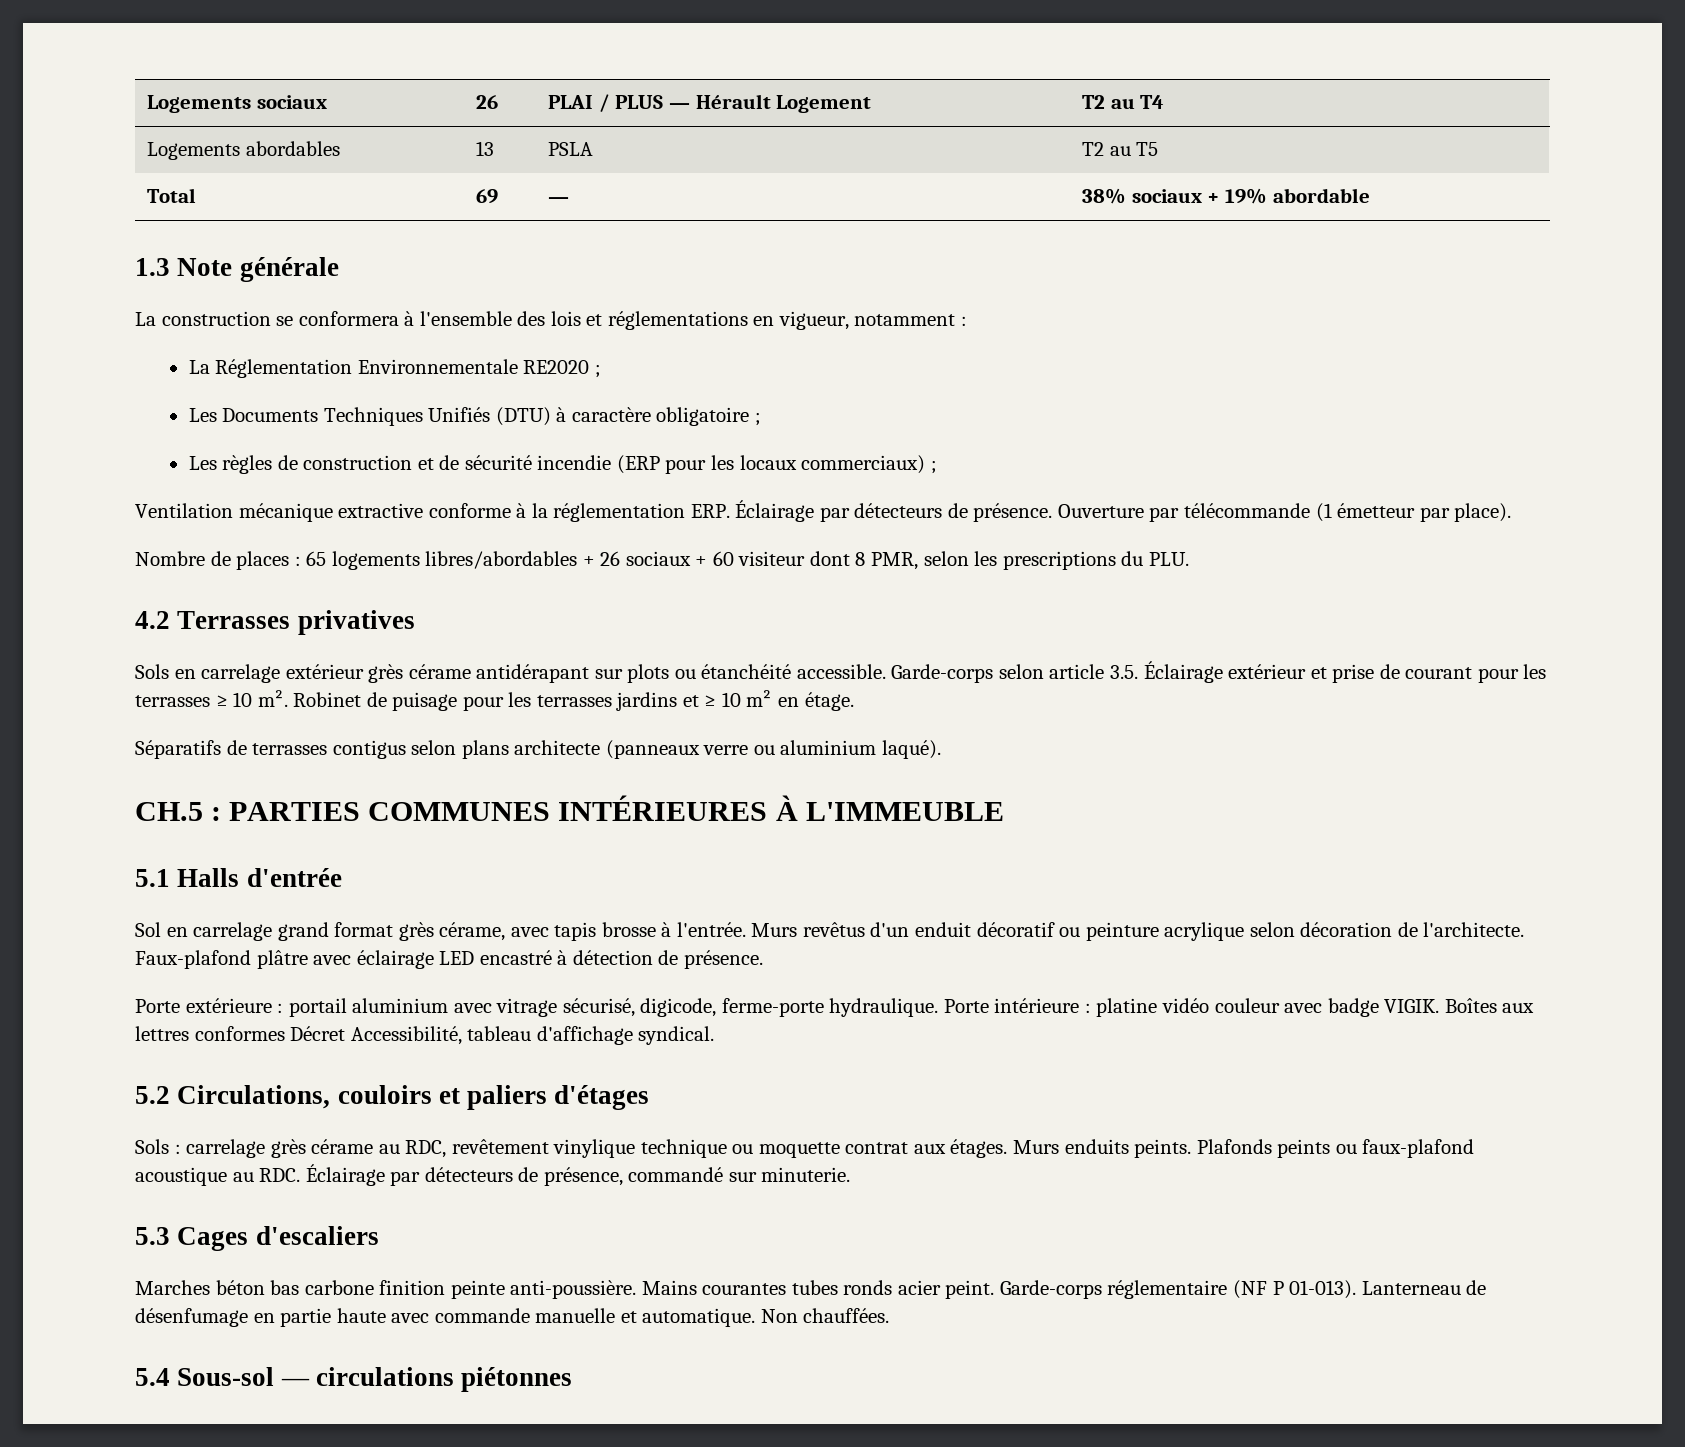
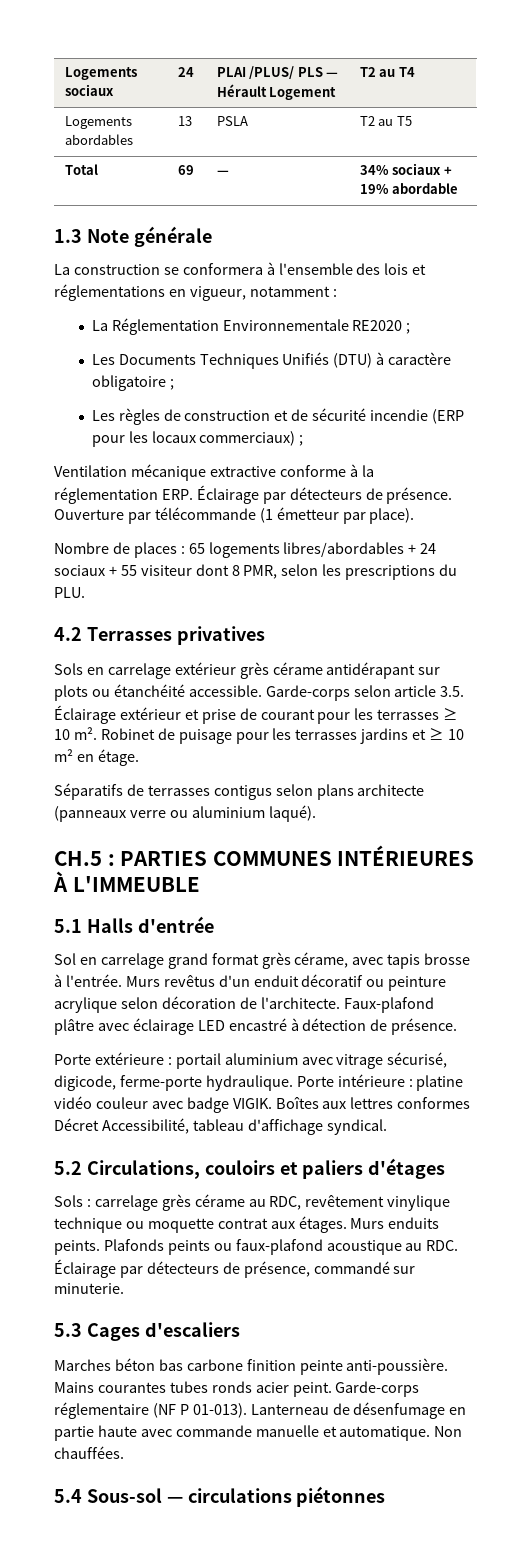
[476,95,499,109] 26 -> [177,67,194,77] 24
[598,94,664,112] / PLUS -> [249,66,323,79] /PLUS/ PLS
[1082,188,1127,204] 38% -> [359,165,389,175] 34%
[600,551,734,566] 26 sociaux + 60 -> [420,543,437,554] [54,565,137,576] 24 sociaux + 55

